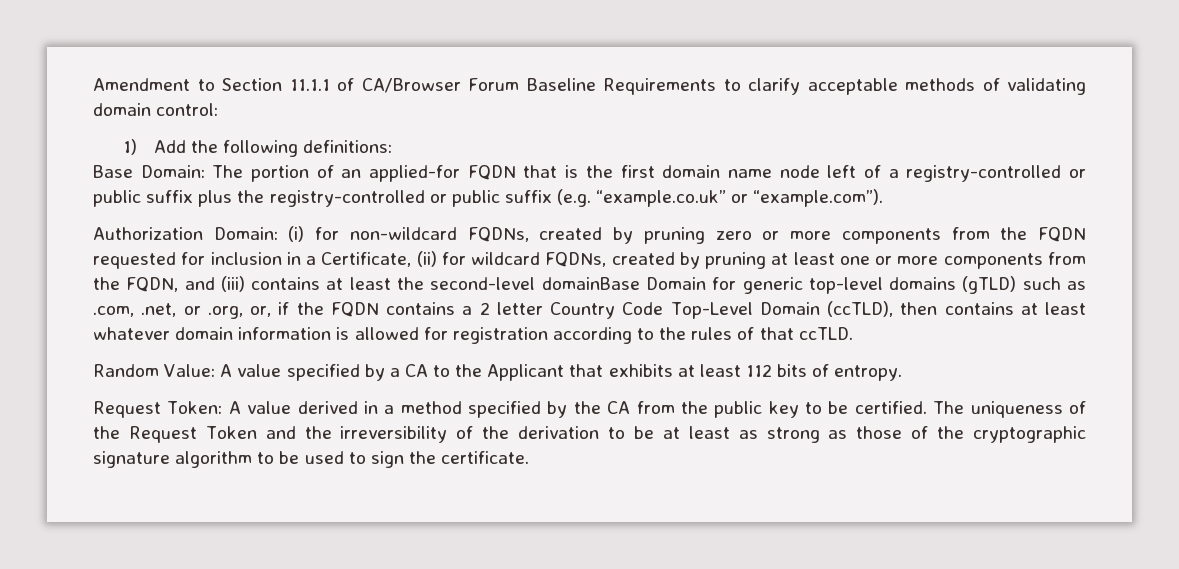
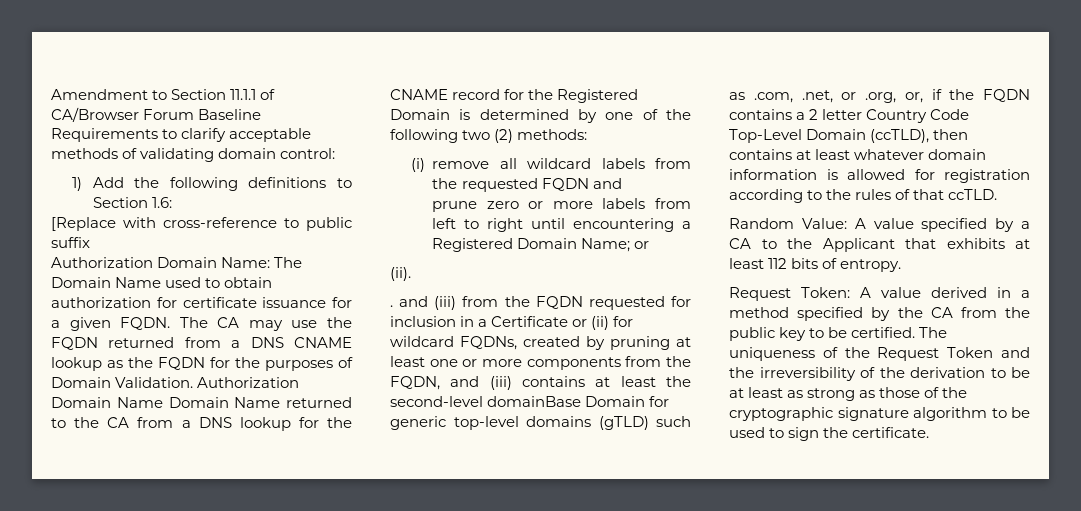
[303,140,393,153] [93,165,1087,182] [93,189,884,207] [93,226,941,244] definitions: // Base Domain: The portion of an applied-for FQDN that is the first domain name node left of a registry-controlled or public suffix plus the registry-controlled or public suffix (e.g. “example.co.uk” or “example.com”). // Authorization Domain: (i) for non-wildcard FQDNs, created by pruning zero or more components -> [248,177,352,188] [92,197,173,208] [51,217,352,231] [51,237,90,248] [51,257,303,268] [51,277,273,288] [51,297,352,308] [51,317,352,331] [51,337,352,350] [51,357,353,371] [51,377,300,388] [51,397,352,408] [51,417,352,431] [390,89,639,103] [390,109,691,123] [390,129,588,143] [410,158,691,172] [432,178,622,192] [431,198,691,212] [431,218,691,232] [431,238,650,252] [390,267,411,281] [390,296,457,310] definitions to Section 1.6: // [Replace with cross-reference to public suffix // Authorization Domain Name: The Domain Name used to obtain authorization for certificate issuance for a given FQDN. The CA may use the FQDN returned from a DNS CNAME lookup as the FQDN for the purposes of Domain Validation. Authorization Domain Name Domain Name returned to the CA from a DNS lookup for the CNAME record for the Registered Domain is determined by one of the following two (2) methods: // (i) remove all wildcard labels from the requested FQDN and // prune zero or more labels from left to right until encountering a Registered Domain Name; or // (ii). // . and (iii)
[321,252,412,267] Certificate, -> [491,316,588,327] Certificate or

